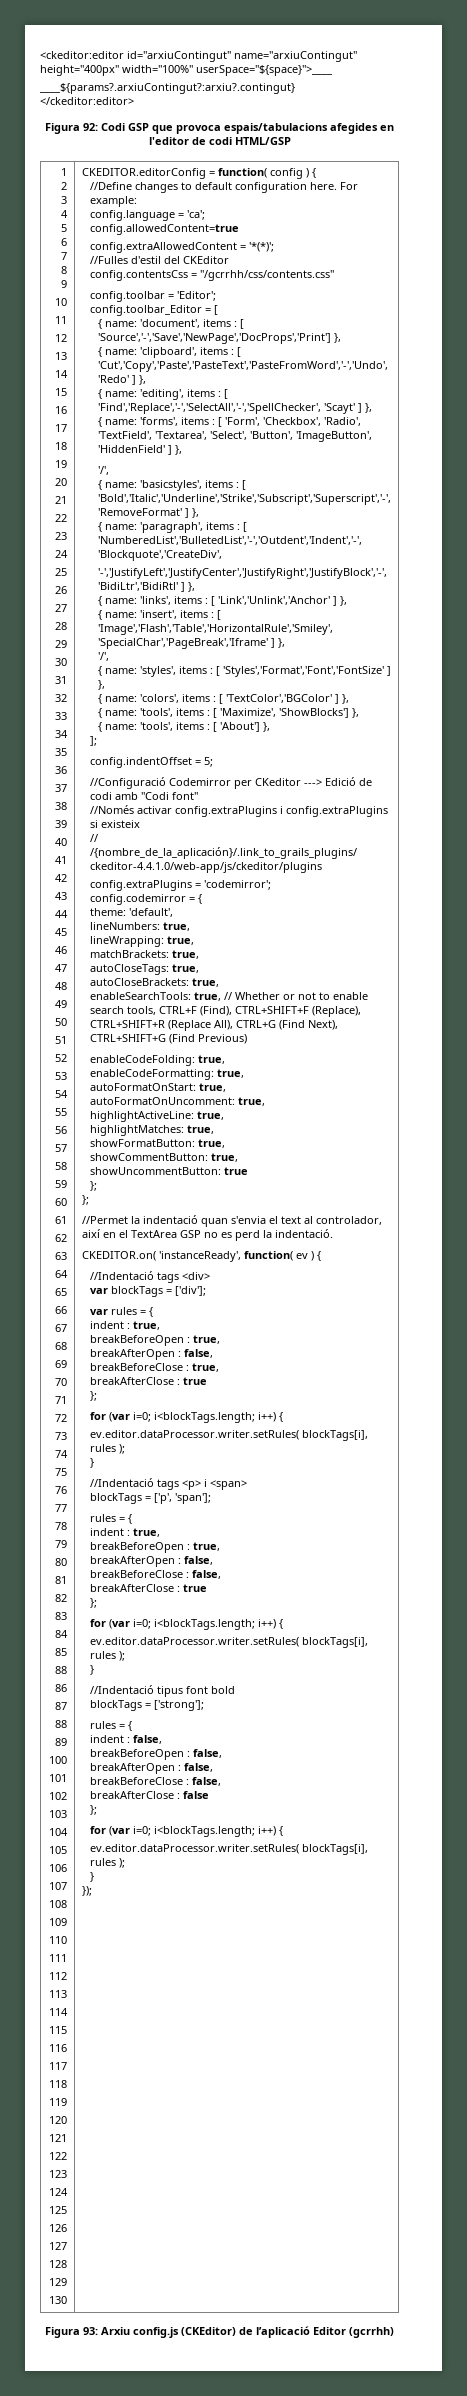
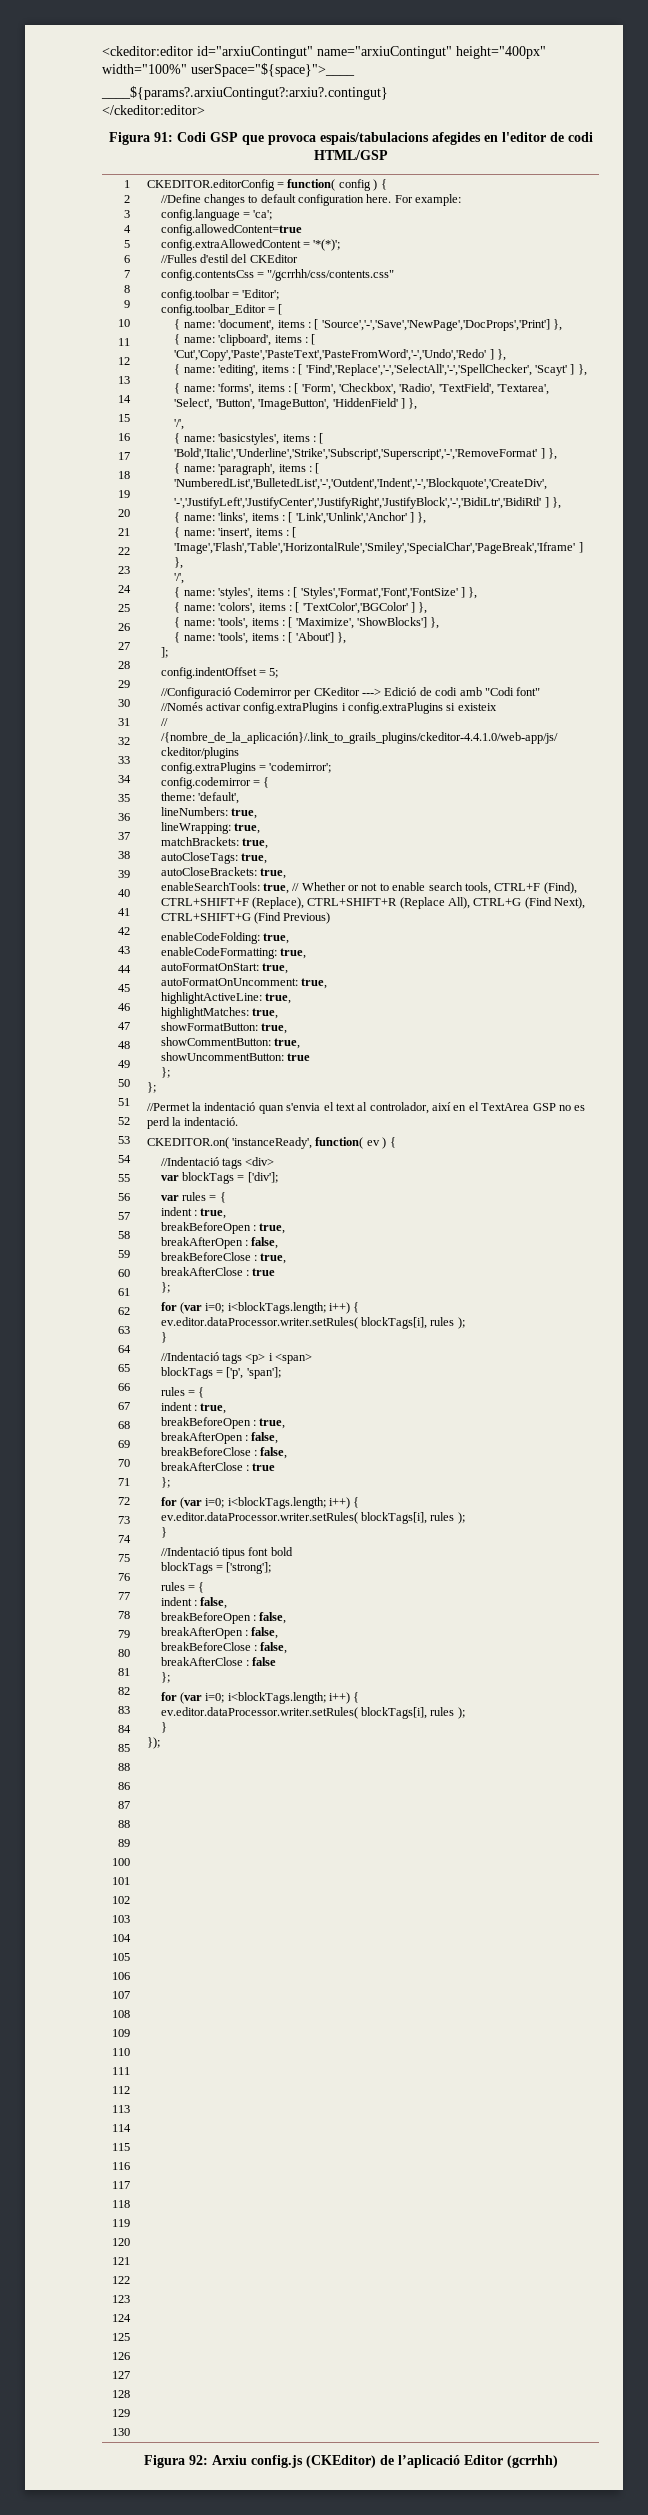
[83,123,98,131] 92: -> [154,132,173,142] 91:
[83,2327,98,2335] 93: -> [189,2455,208,2465] 92:

